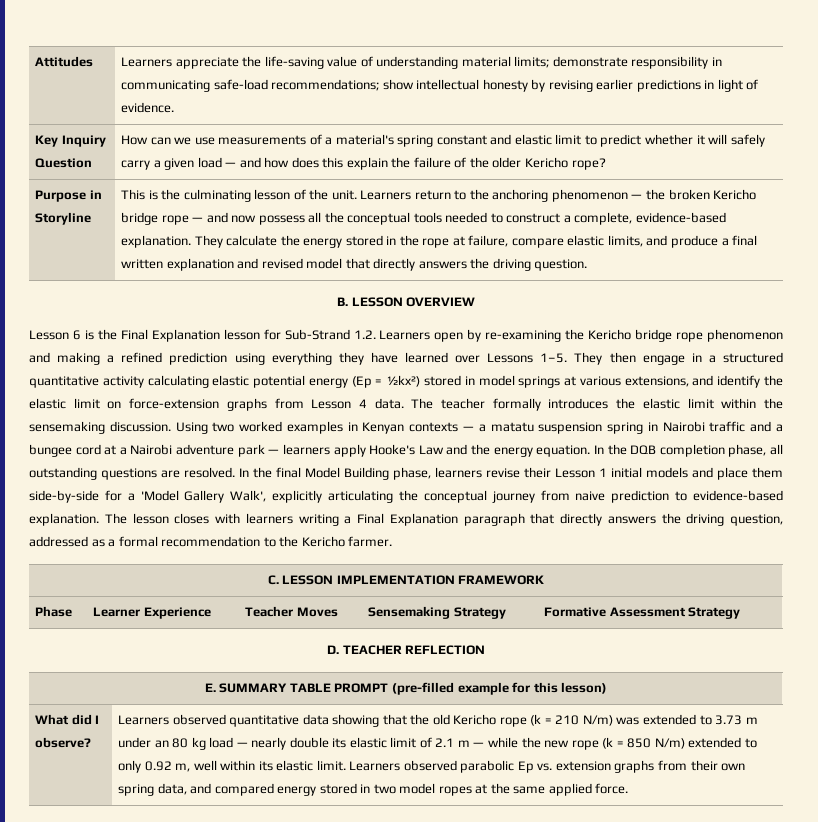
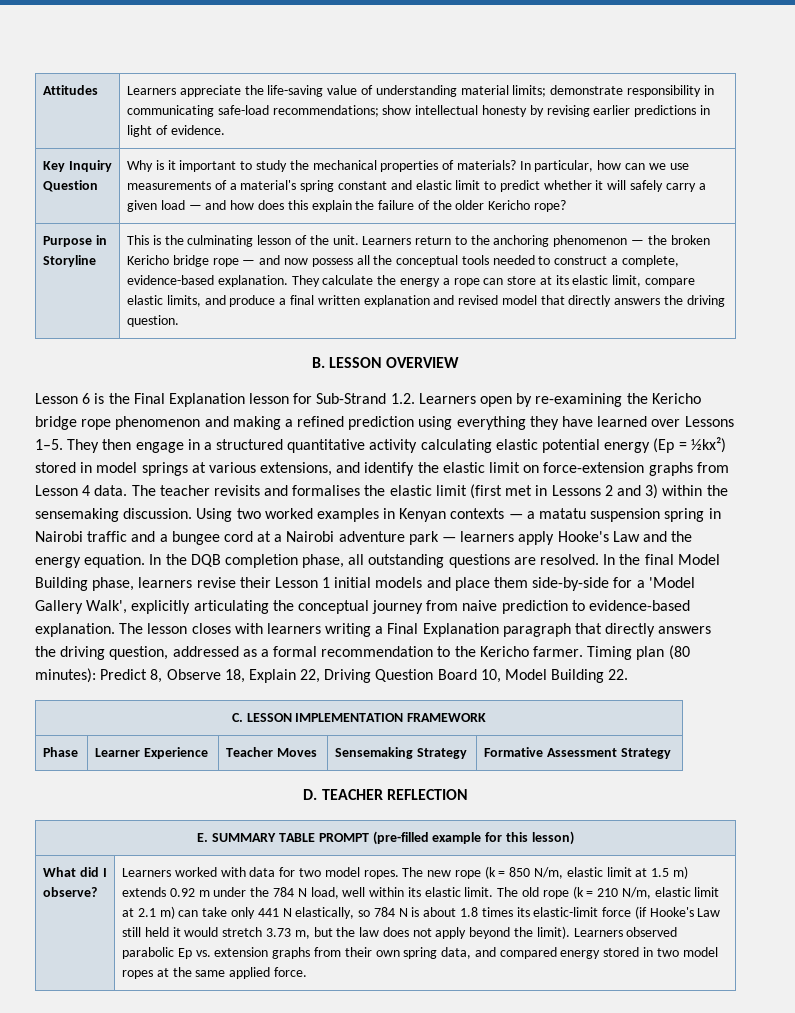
[121,135,149,145] How -> [127,160,622,172] Why is it important to study the mechanical properties of materials? In particular, how
[345,235,509,248] stored in the rope at failure, -> [442,275,642,287] a rope can store at its elastic limit,
[492,398,714,411] formally introduces the elastic limit -> [213,484,659,499] revisits and formalises the elastic limit (first met in Lessons 2 and 3)
(393, 541) none -> [587,645,690,660] [35,668,629,683] Timing plan (80 minutes): Predict 8, Observe 18, Explain 22, Driving Question Board 10, Model Building 22.
[172,714,758,727] [118,737,541,750] observed quantitative data showing that the old Kericho rope (k = 210 N/m) was extended to 3.73 m under an 80 kg load — nearly double its elastic limit of 2.1 m — while the -> [174,867,424,879] worked with data for two model ropes. The
[654,737,757,749] [118,760,191,773] N/m) extended to only 0.92 m, -> [533,866,688,879] [122,887,339,899] N/m, elastic limit at 1.5 m) extends 0.92 m under the 784 N load,
(346, 765) none -> [497,886,720,899] [122,906,721,919] [122,926,570,939] The old rope (k = 210 N/m, elastic limit at 2.1 m) can take only 441 N elastically, so 784 N is about 1.8 times its elastic-limit force (if Hooke's Law still held it would stretch 3.73 m, but the law does not apply beyond the limit).

